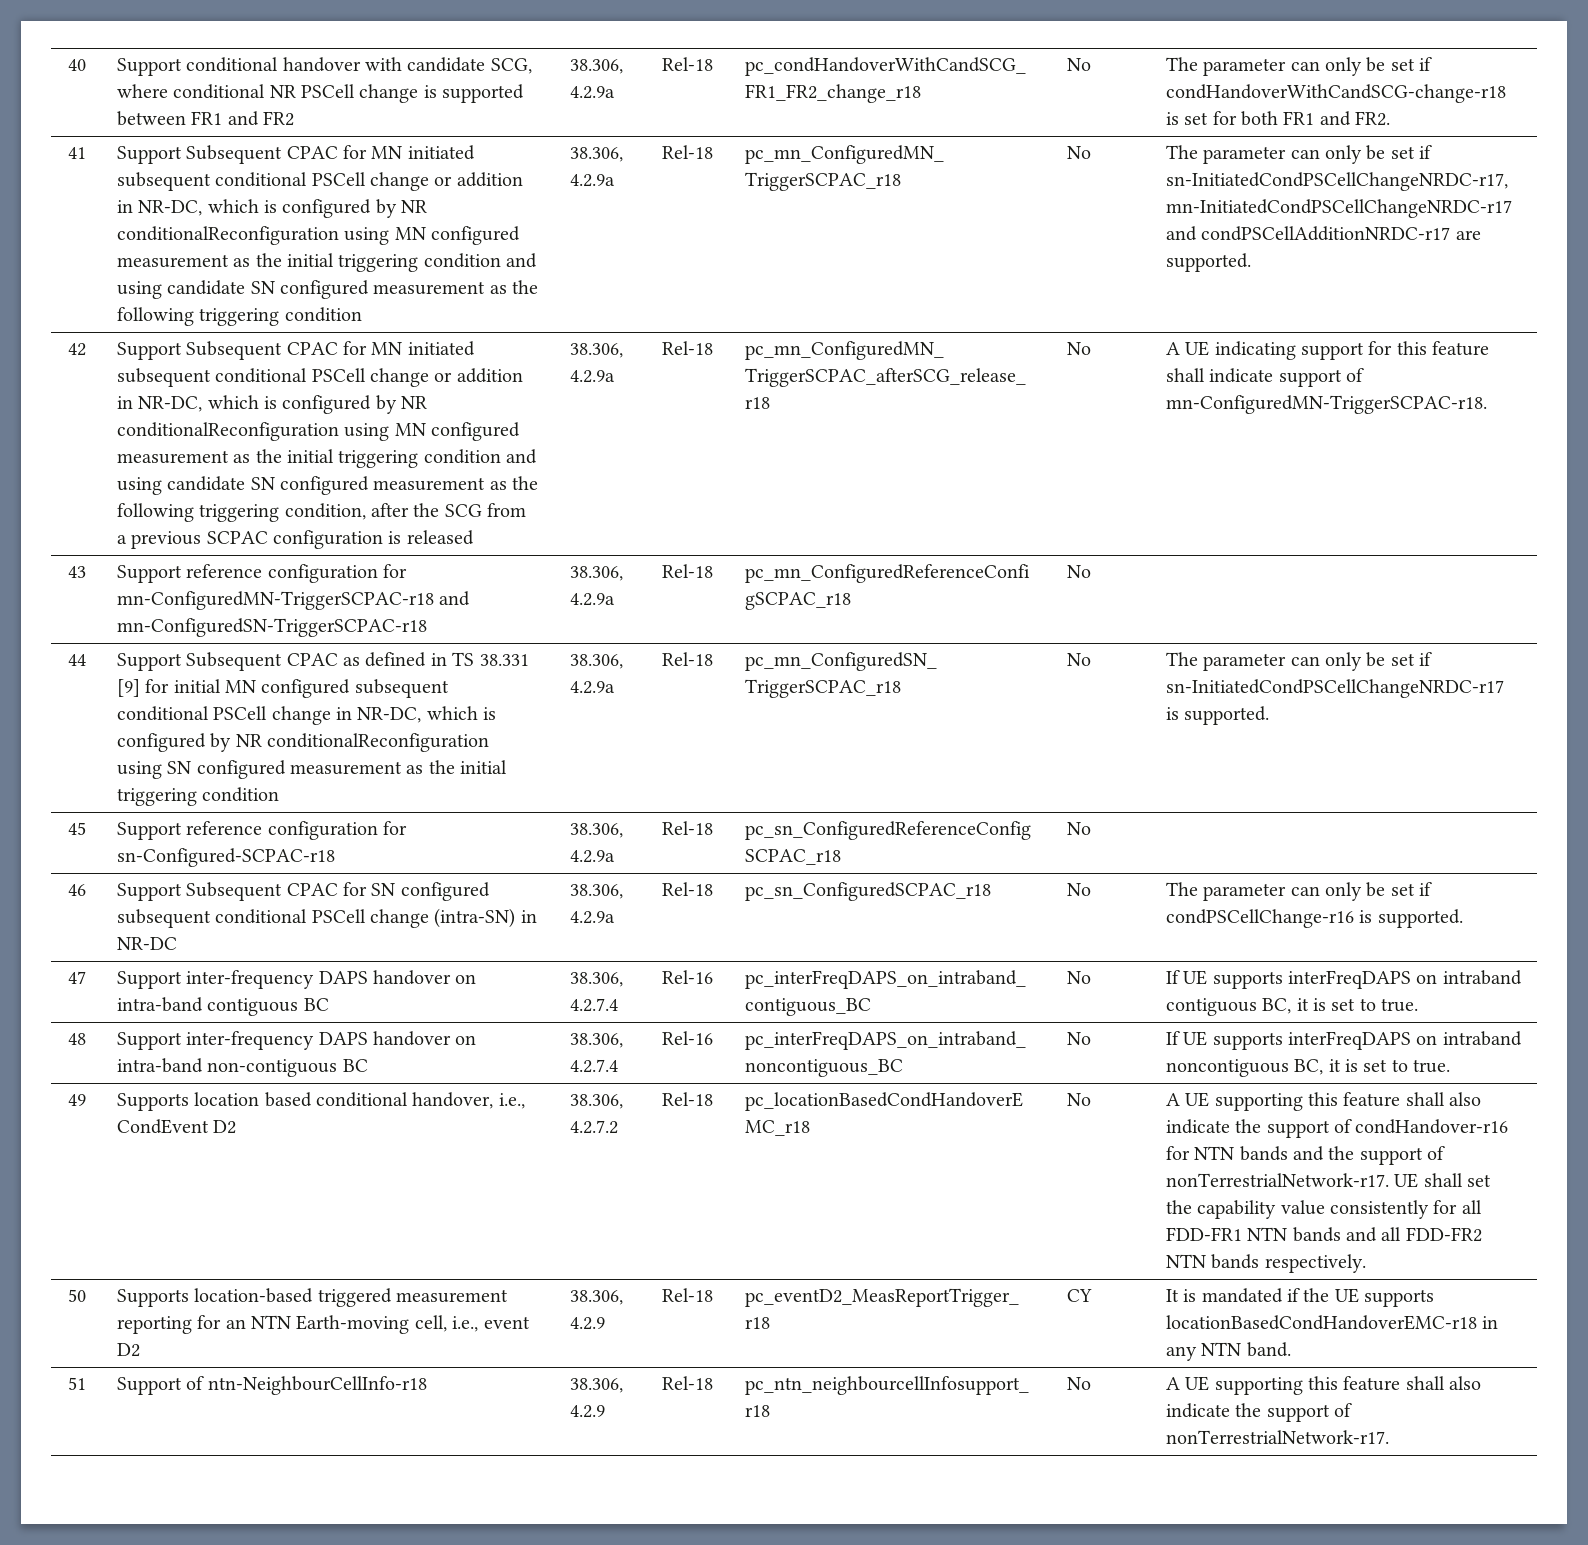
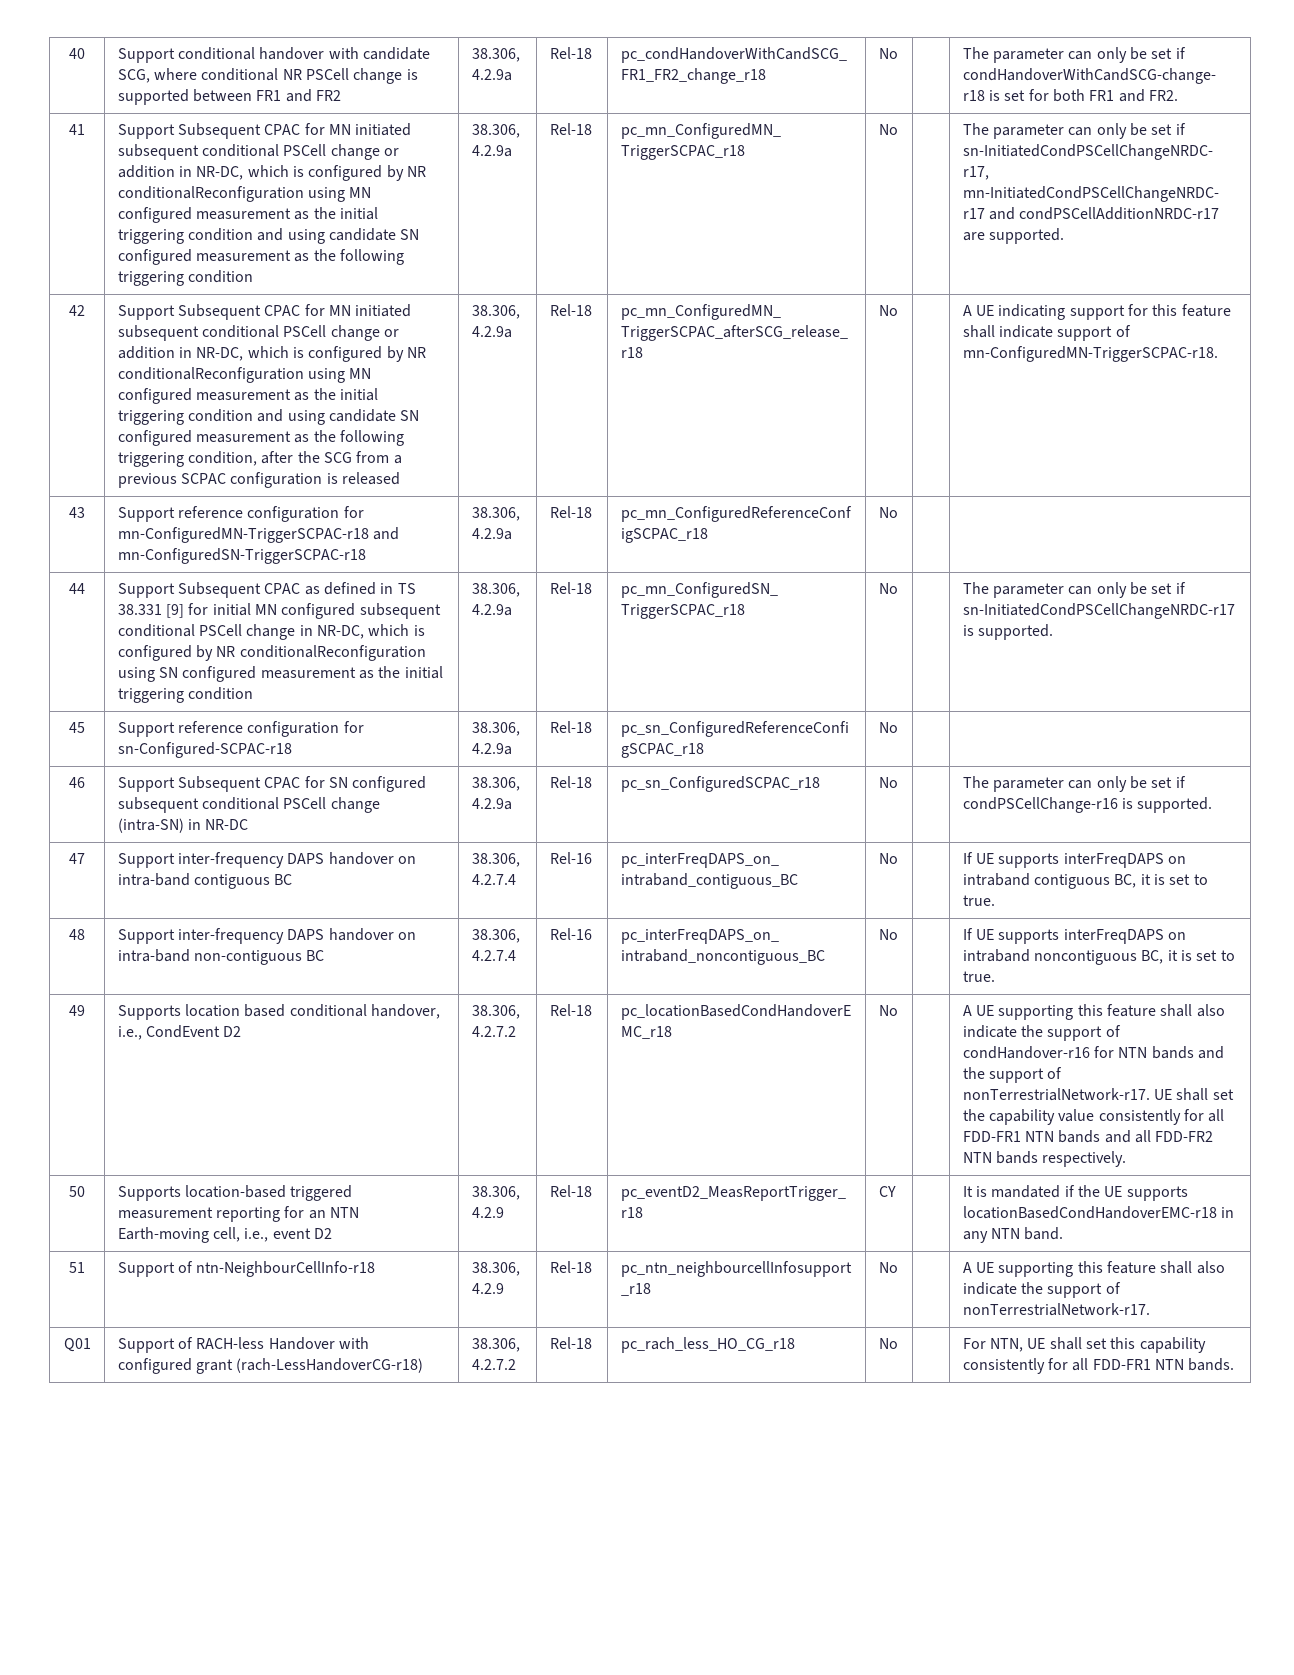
(1389, 1437) none -> [63,1338,91,1352] [117,1337,369,1353] [117,1358,424,1374] [471,1338,520,1352] [471,1359,516,1370] [549,1337,592,1349] [620,1337,795,1353] [878,1338,898,1349] [962,1337,1206,1353] [962,1358,1235,1374] // Q01 | Support of RACH-less Handover with configured grant (rach-LessHandoverCG-r18) | 38.306, 4.2.7.2 | Rel-18 | pc_rach_less_HO_CG_r18 | No | | For NTN, UE shall set this capability consistently for all FDD-FR1 NTN bands.

